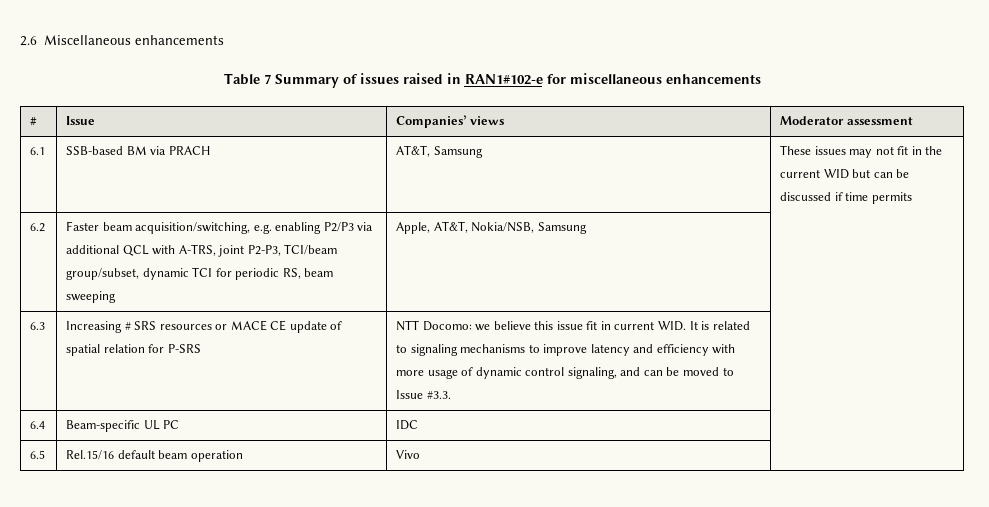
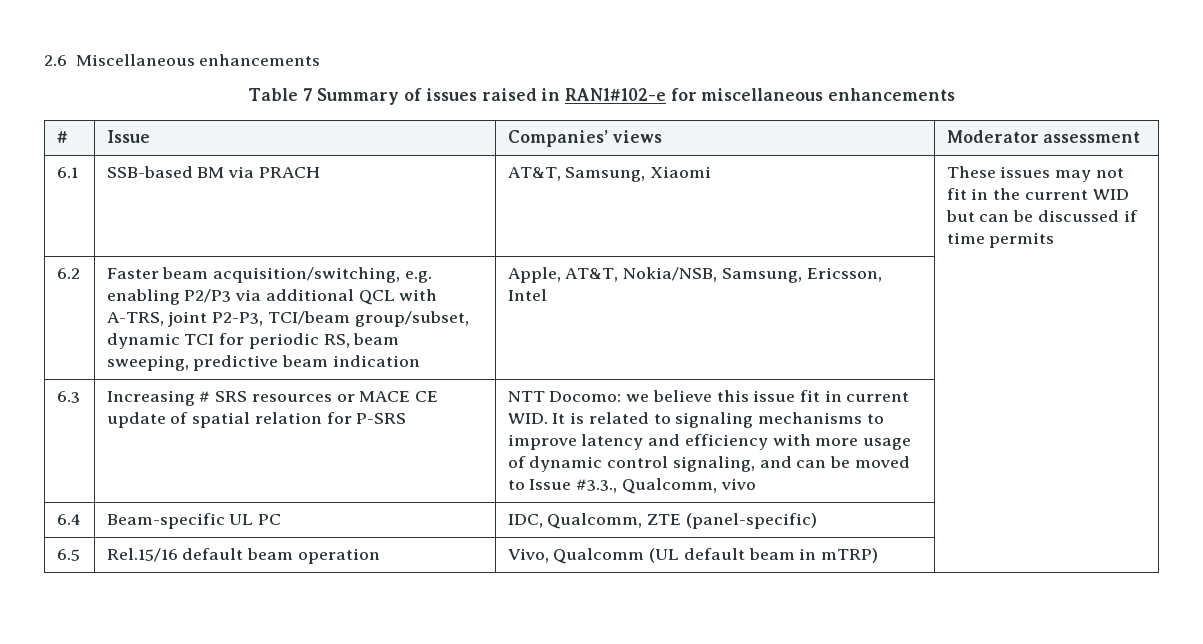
[433,146,483,158] Samsung -> [565,166,712,182] Samsung, Xiaomi
[66,291,117,303] sweeping -> [106,355,420,371] sweeping, predictive beam indication
[537,222,587,234] Samsung -> [721,267,882,283] [507,289,547,301] Samsung, Ericsson, Intel
[426,390,451,400] #3.3. -> [576,478,756,494] #3.3., Qualcomm, vivo
[396,420,419,430] IDC -> [507,513,817,529] IDC, Qualcomm, ZTE (panel-specific)
[396,450,421,459] Vivo -> [507,548,878,564] Vivo, Qualcomm (UL default beam in mTRP)

